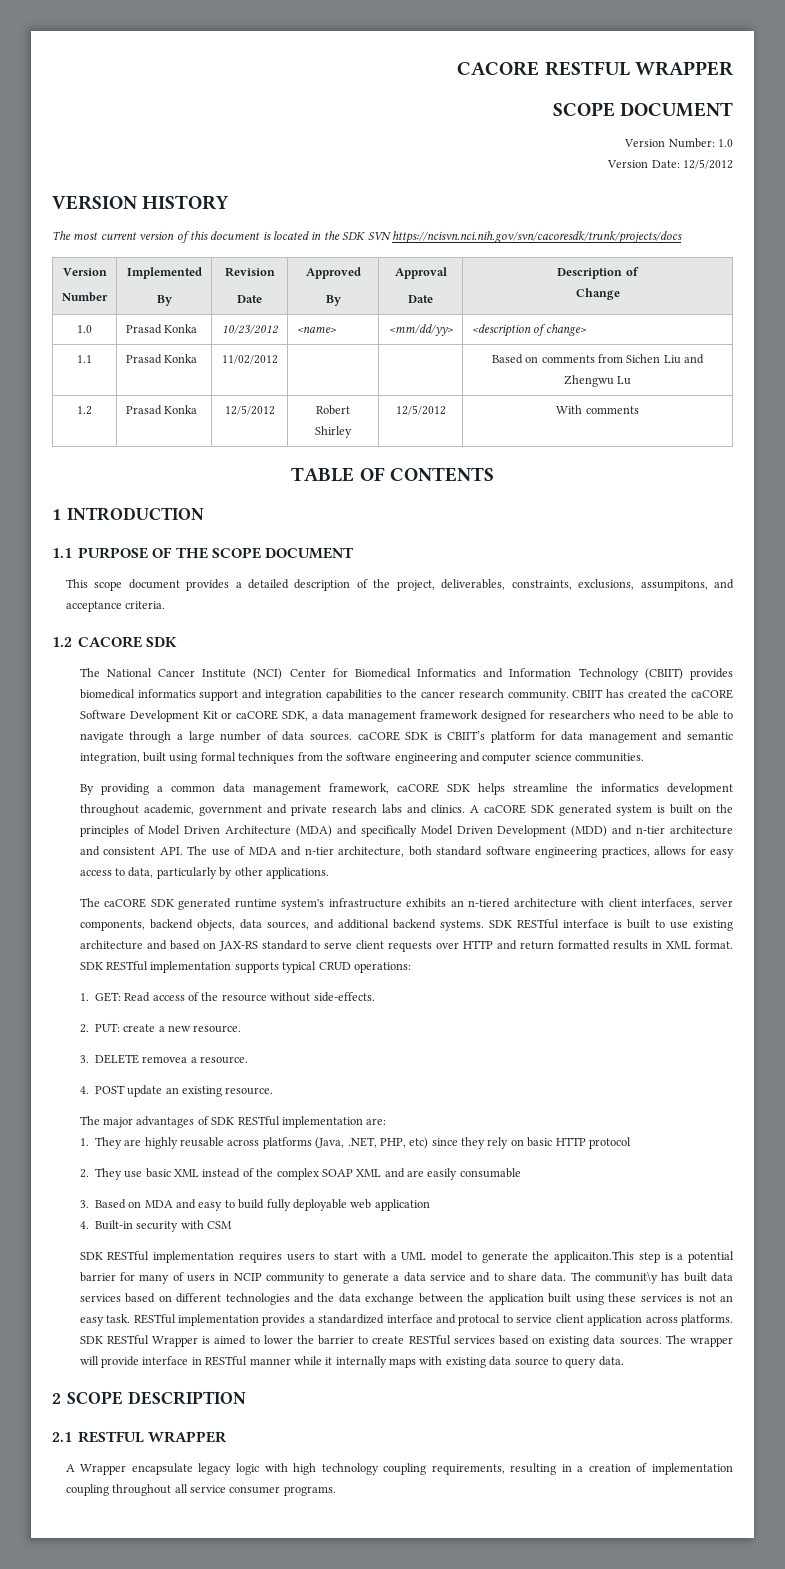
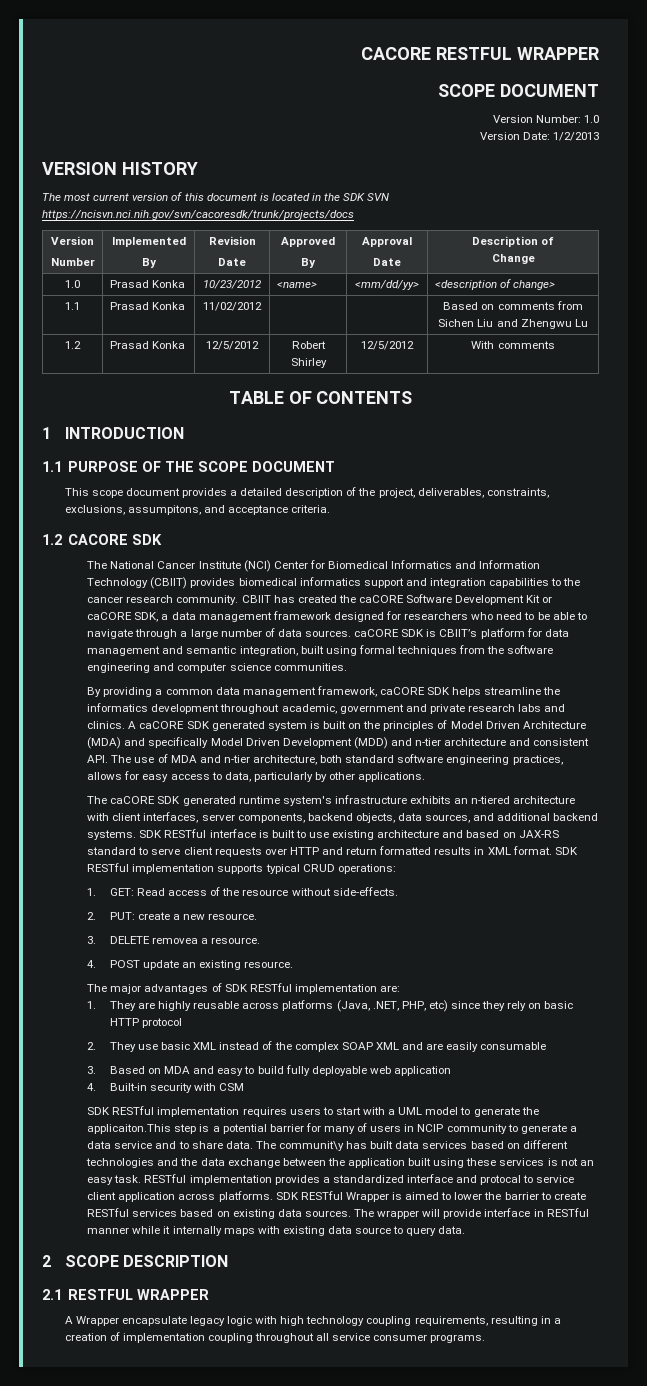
[683,159,733,169] 12/5/2012 -> [553,132,599,141] 1/2/2013

